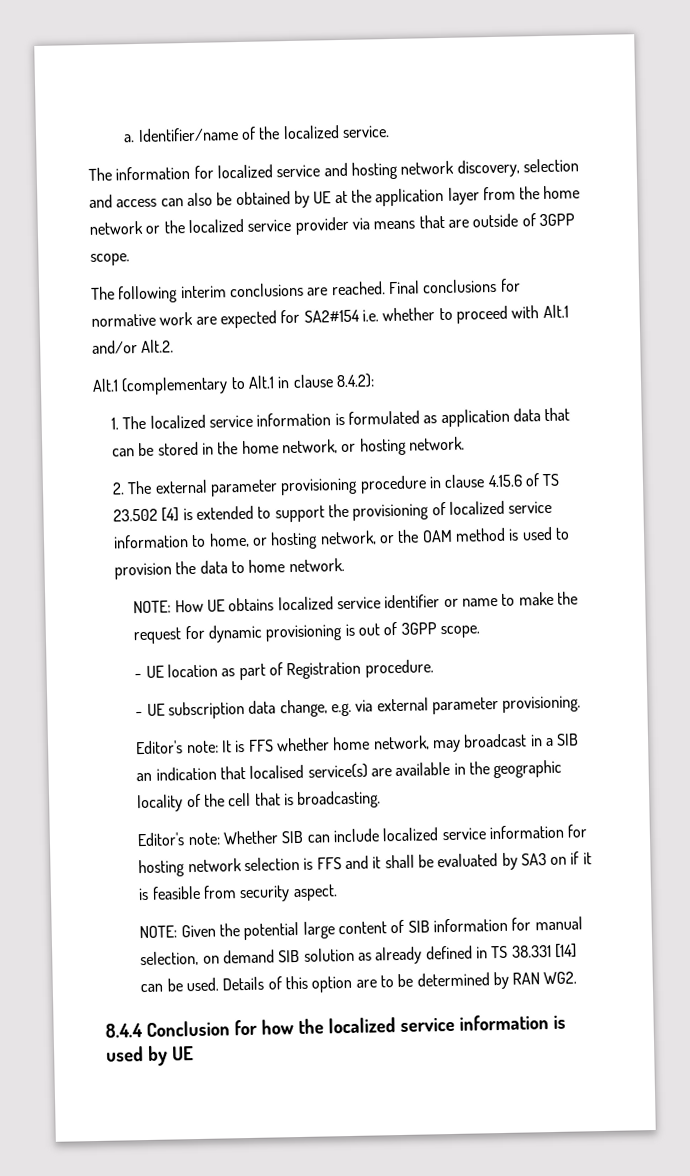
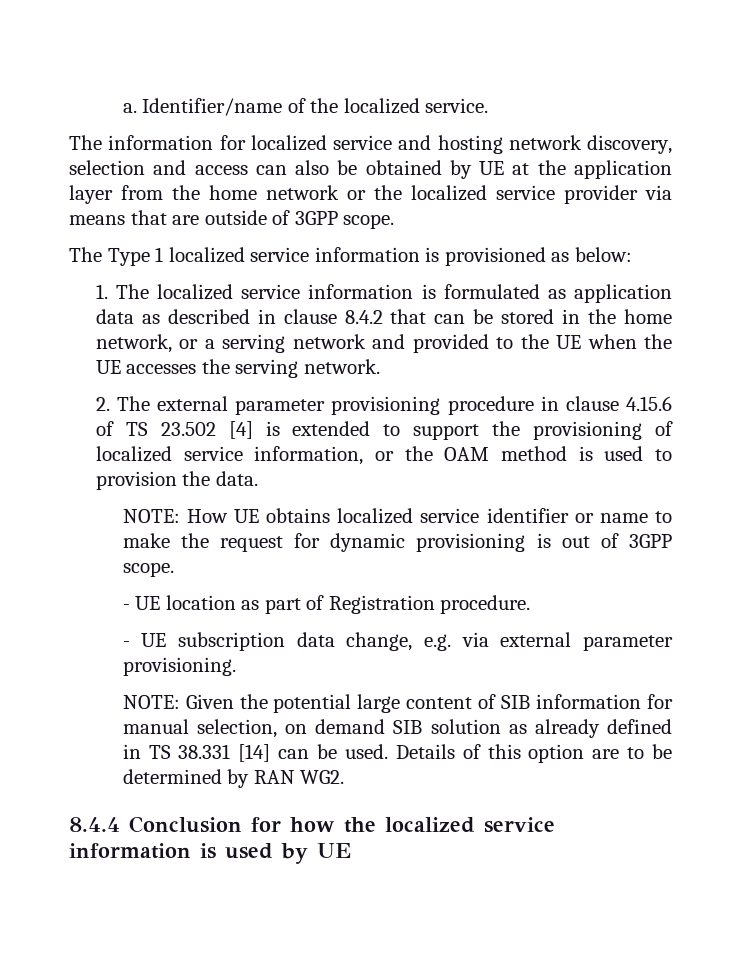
[118,278,521,304] [91,304,569,329] [92,339,175,354] [92,373,375,396] following interim conclusions are reached. Final conclusions for normative work are expected for SA2#154 i.e. whether to proceed with Alt.1 and/or Alt.2. // Alt.1 (complementary to Alt.1 in clause 8.4.2): -> [107,247,632,266] Type 1 localized service information is provisioned as below:
(542, 415) none -> [141,309,383,324] as described in clause 8.4.2
[359,437,407,456] hosting -> [204,334,672,353] [95,359,299,378] a serving network and provided to the UE when the UE accesses the serving
[113,530,377,550] information to home, or hosting network, -> [254,446,364,465] information,
[199,558,345,574] data to home network. -> [215,471,258,486] data.
[135,733,580,755] [136,759,563,782] [137,790,382,813] [137,824,588,847] [138,851,592,878] [138,884,338,903] // Editor's note: It is FFS whether home network, may broadcast in a SIB an indication that localised service(s) are available in the geographic locality of the cell that is broadcasting. // Editor's note: Whether SIB can include localized service information for hosting network selection is FFS and it shall be evaluated by SA3 on if it is feasible from security aspect. -> (236, 666) none

